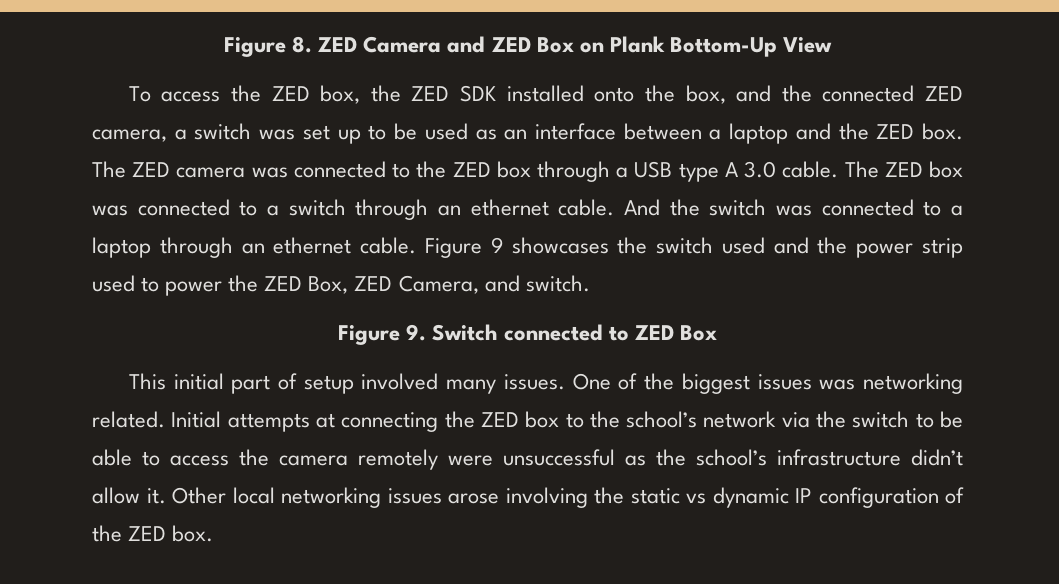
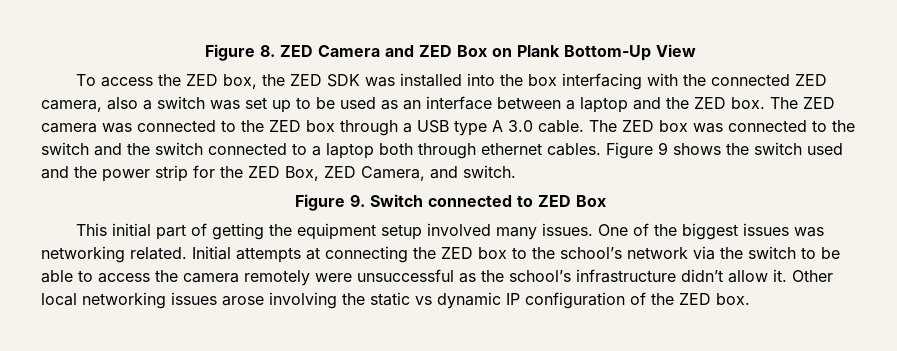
[506,85,772,104] installed onto the box, and -> [365,73,679,90] was installed into the box interfacing with
(167, 135) none -> [107,97,138,110] also
[267,199,963,220] [92,237,417,258] a switch through an ethernet cable. And the switch was connected to a laptop through an ethernet cable. -> [832,120,855,132] [41,142,601,159] the switch and the switch connected to a laptop both through ethernet cables.
[511,237,609,254] showcases -> [673,143,721,155] shows
[92,275,223,296] used to power -> [193,165,215,178] for
(297, 381) none -> [212,223,377,240] getting the equipment

